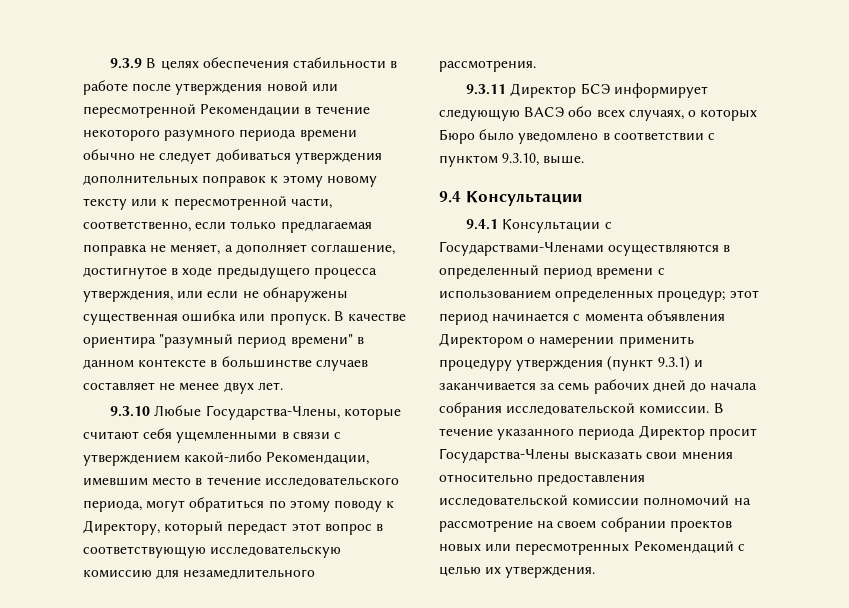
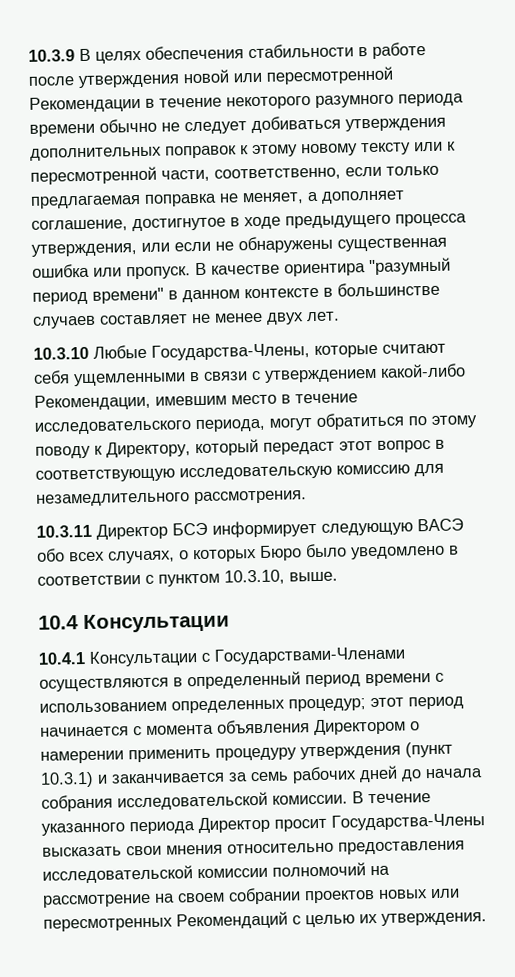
[110,58,143,69] 9.3.9 -> [28,49,75,62] 10.3.9
[110,406,151,417] 9.3.10 -> [33,346,89,360] 10.3.10
[466,84,507,95] 9.3.11 -> [36,524,92,538] 10.3.11
[502,153,540,166] 9.3.10, -> [224,569,285,585] 10.3.10,
[439,191,461,203] 9.4 -> [38,615,79,630] 10.4
[466,219,499,230] 9.4.1 -> [38,652,86,665] 10.4.1
[657,356,690,371] 9.3.1) -> [40,771,94,788] 10.3.1)

